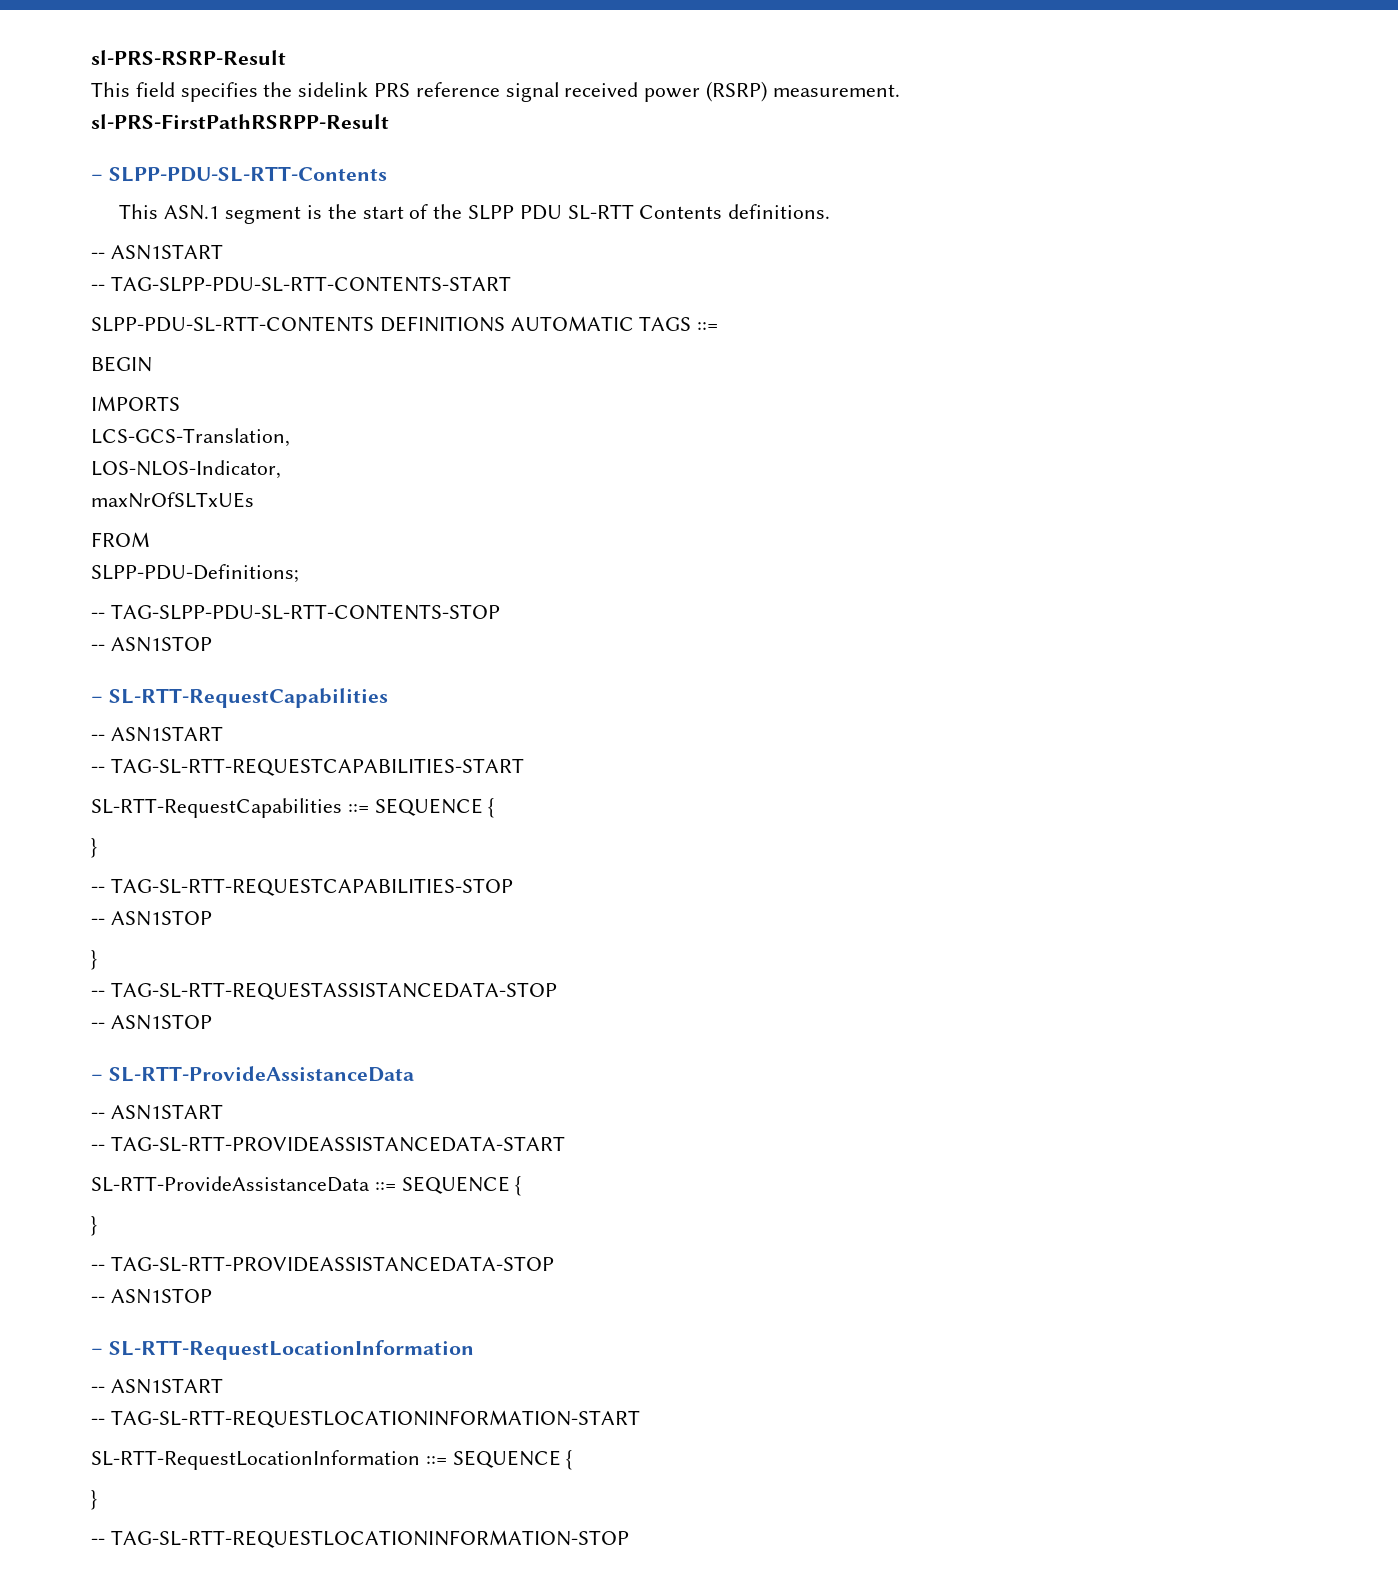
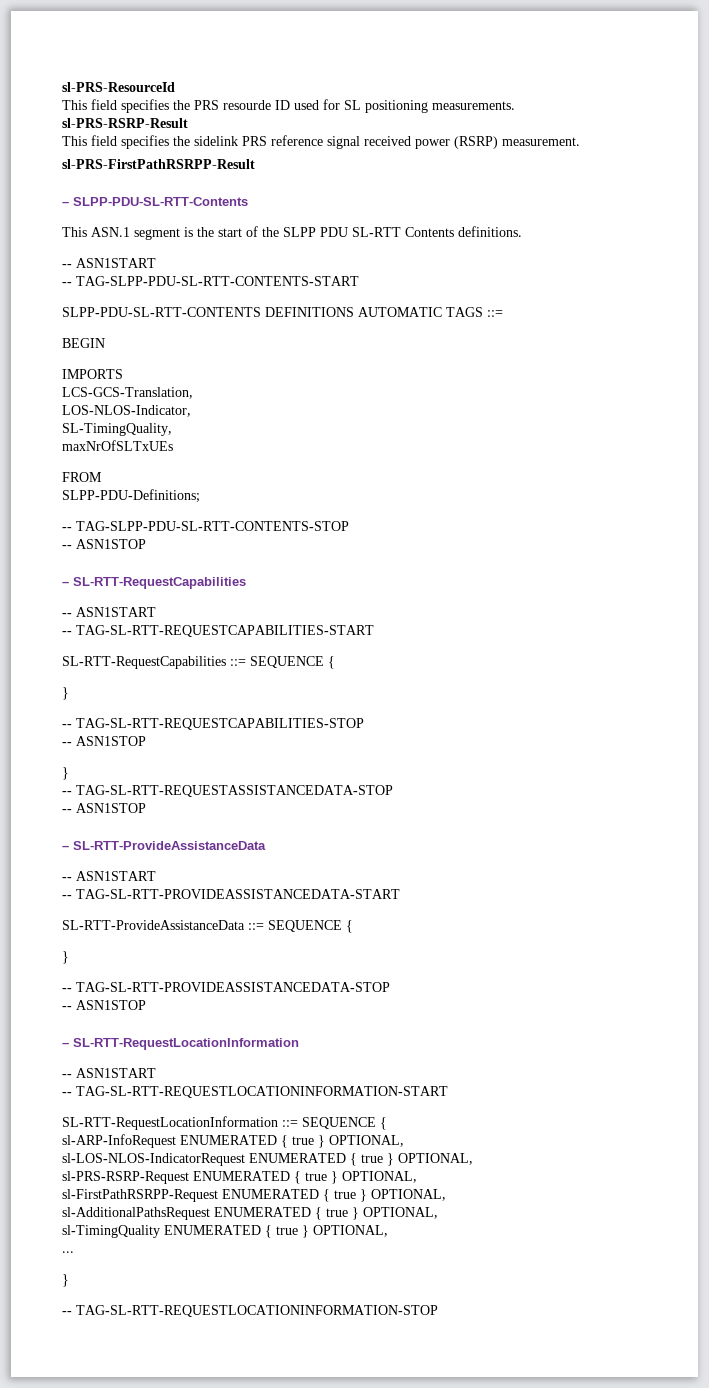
(91, 57) none -> [62,82,175,92] [62,99,515,113] sl-PRS-ResourceId // This field specifies the PRS resourde ID used for SL positioning measurements. //
(281, 469) none -> [62,423,172,436] // SL-TimingQuality,
(573, 1460) none -> [62,1134,404,1148] [62,1153,473,1166] [62,1171,417,1184] [62,1189,446,1202] [62,1207,438,1220] [62,1225,388,1238] [62,1251,74,1253] // sl-ARP-InfoRequest ENUMERATED { true } OPTIONAL, // sl-LOS-NLOS-IndicatorRequest ENUMERATED { true } OPTIONAL, // sl-PRS-RSRP-Request ENUMERATED { true } OPTIONAL, // sl-FirstPathRSRPP-Request ENUMERATED { true } OPTIONAL, // sl-AdditionalPathsRequest ENUMERATED { true } OPTIONAL, // sl-TimingQuality ENUMERATED { true } OPTIONAL, // ...

